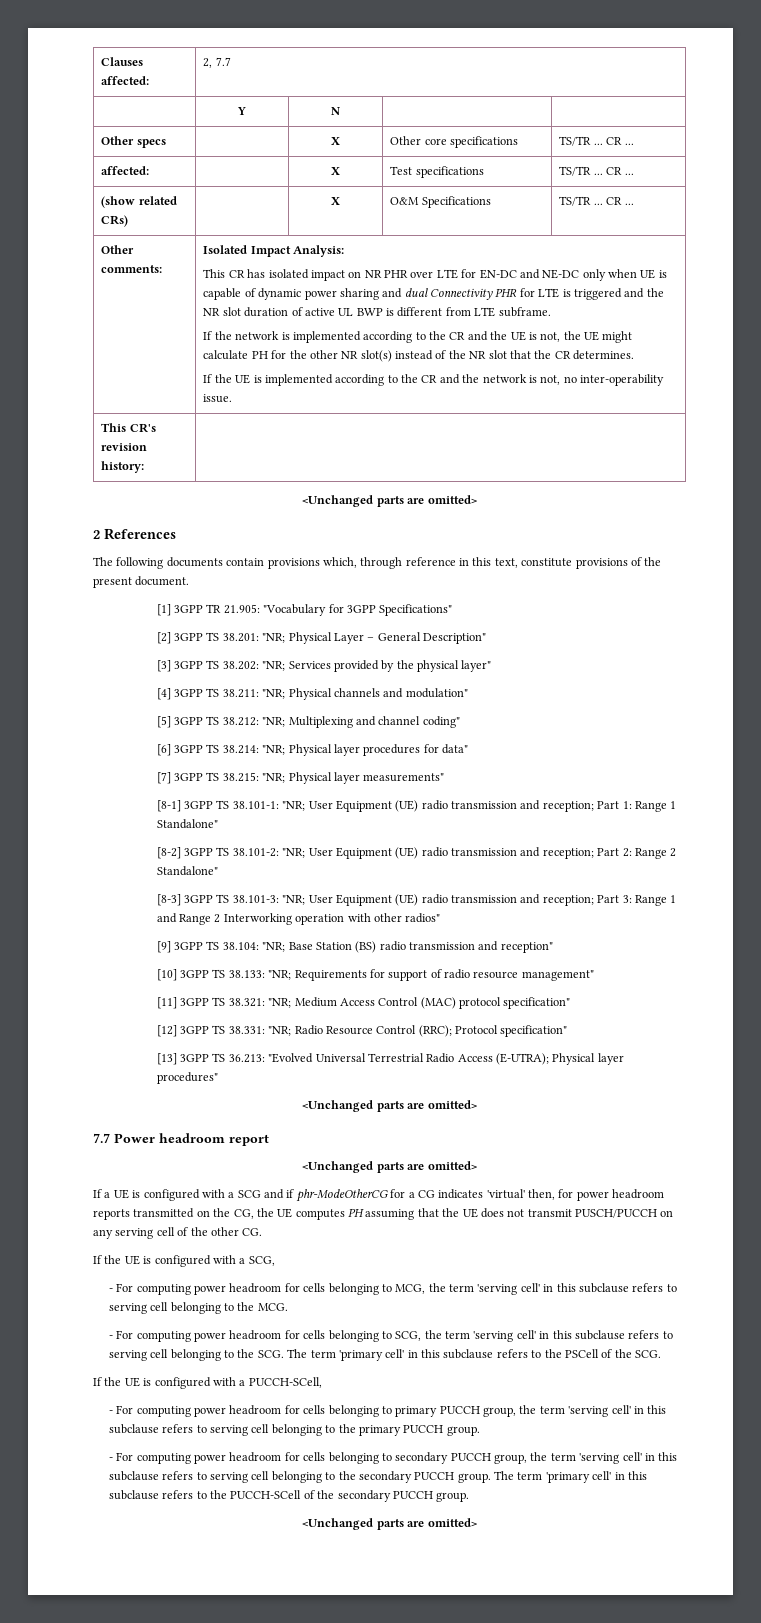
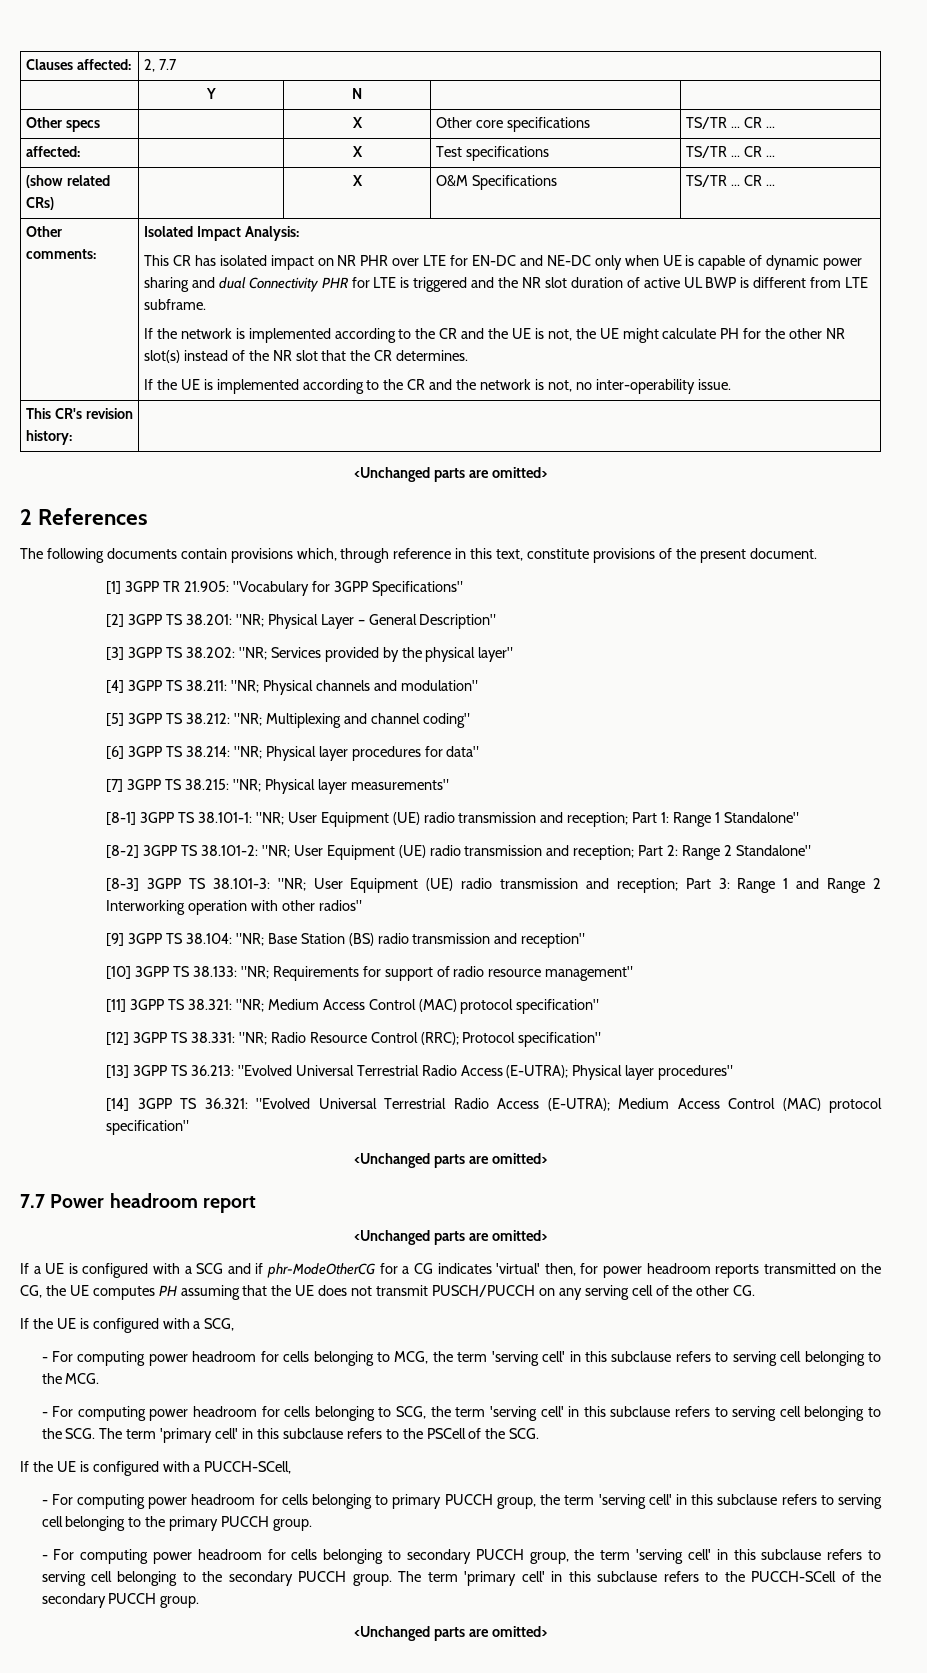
(218, 1078) none -> [106,1098,883,1113] [106,1120,190,1135] // [14] 3GPP TS 36.321: "Evolved Universal Terrestrial Radio Access (E-UTRA); Medium Access Control (MAC) protocol specification"

